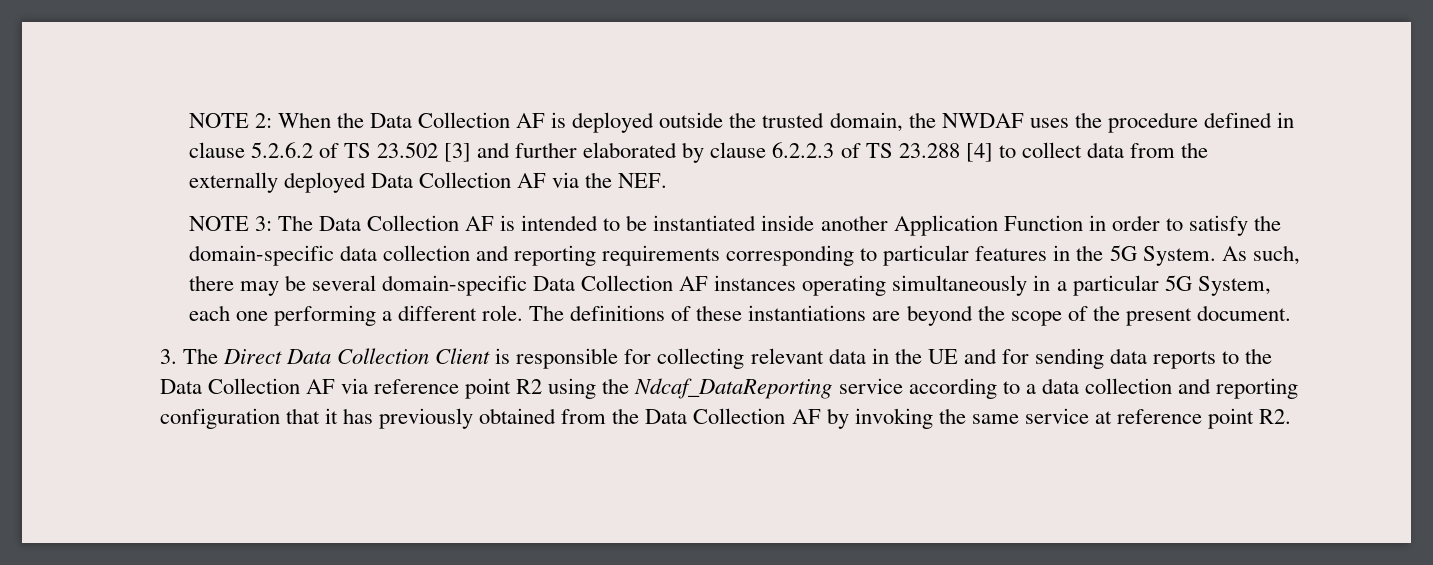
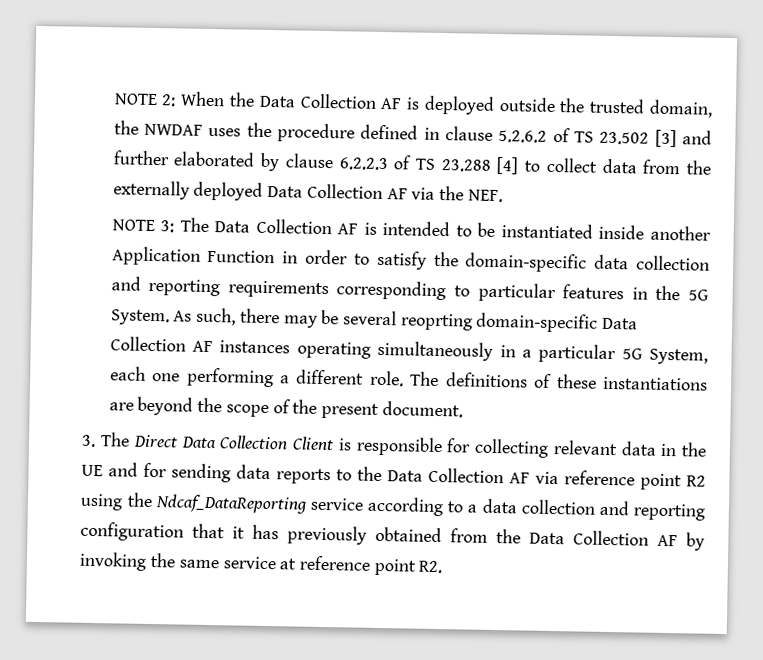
(376, 283) none -> [400,313,473,331] reoprting

